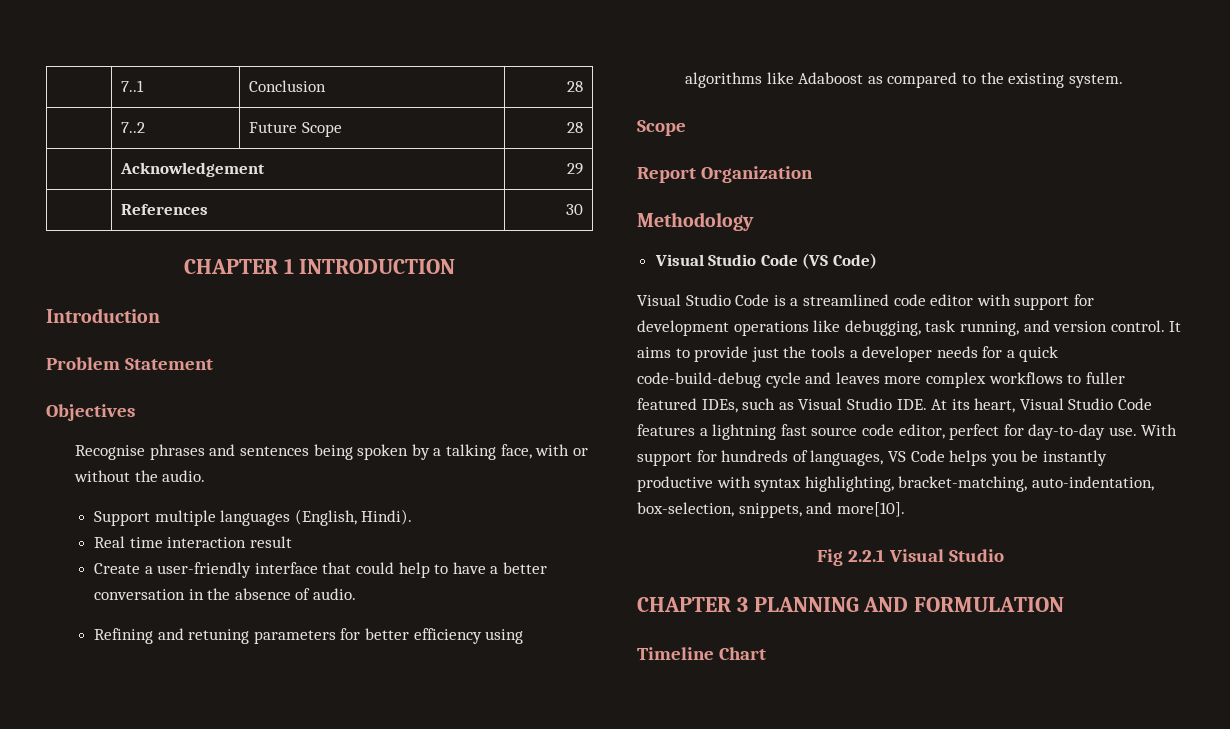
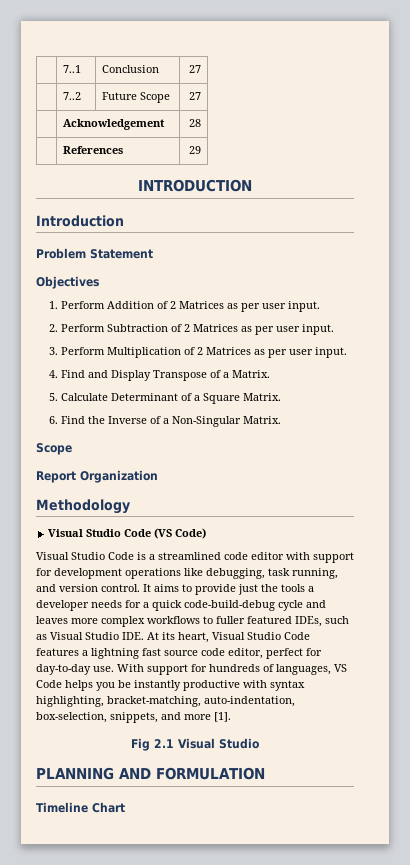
[566,81,583,92] 28 -> [188,65,201,73] 27
[566,122,583,133] 28 -> [188,92,201,100] 27
[566,163,583,175] 29 -> [188,119,201,127] 28
[565,204,583,215] [183,258,294,274] 30 // CHAPTER 1 -> [188,146,201,154] 29 //
[75,444,588,460] [74,470,206,482] [94,509,413,526] [94,536,292,548] [94,562,547,578] [94,588,356,600] [94,628,524,644] [685,72,1123,88] Recognise phrases and sentences being spoken by a talking face, with or without the audio. // Support multiple languages (English, Hindi). // Real time interaction result // Create a user-friendly interface that could help to have a better conversation in the absence of audio. // Refining and retuning parameters for better efficiency using algorithms like Adaboost as compared to the existing system. -> [49,301,321,312] [49,324,335,335] [49,347,348,358] [49,370,271,381] [49,393,282,404] [49,416,282,427] 1. Perform Addition of 2 Matrices as per user input. // 2. Perform Subtraction of 2 Matrices as per user input. // 3. Perform Multiplication of 2 Matrices as per user input. // 4. Find and Display Transpose of a Matrix. // 5. Calculate Determinant of a Square Matrix. // 6. Find the Inverse of a Non-Singular Matrix.
[836,502,905,517] more[10]. -> [184,712,231,722] more [1].
[848,549,886,562] 2.2.1 -> [154,739,174,748] 2.1
[637,597,748,612] CHAPTER 3 -> (259, 743) none

